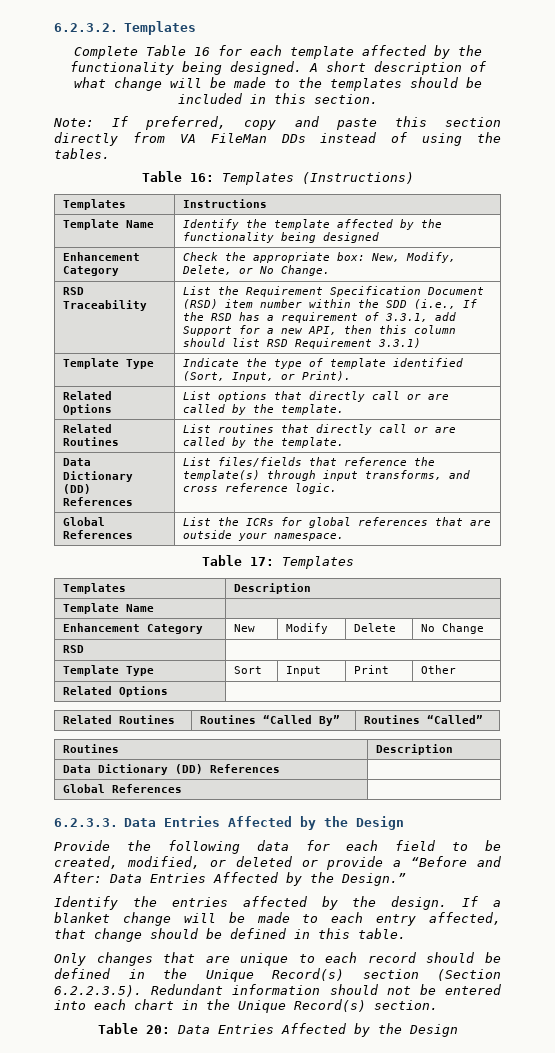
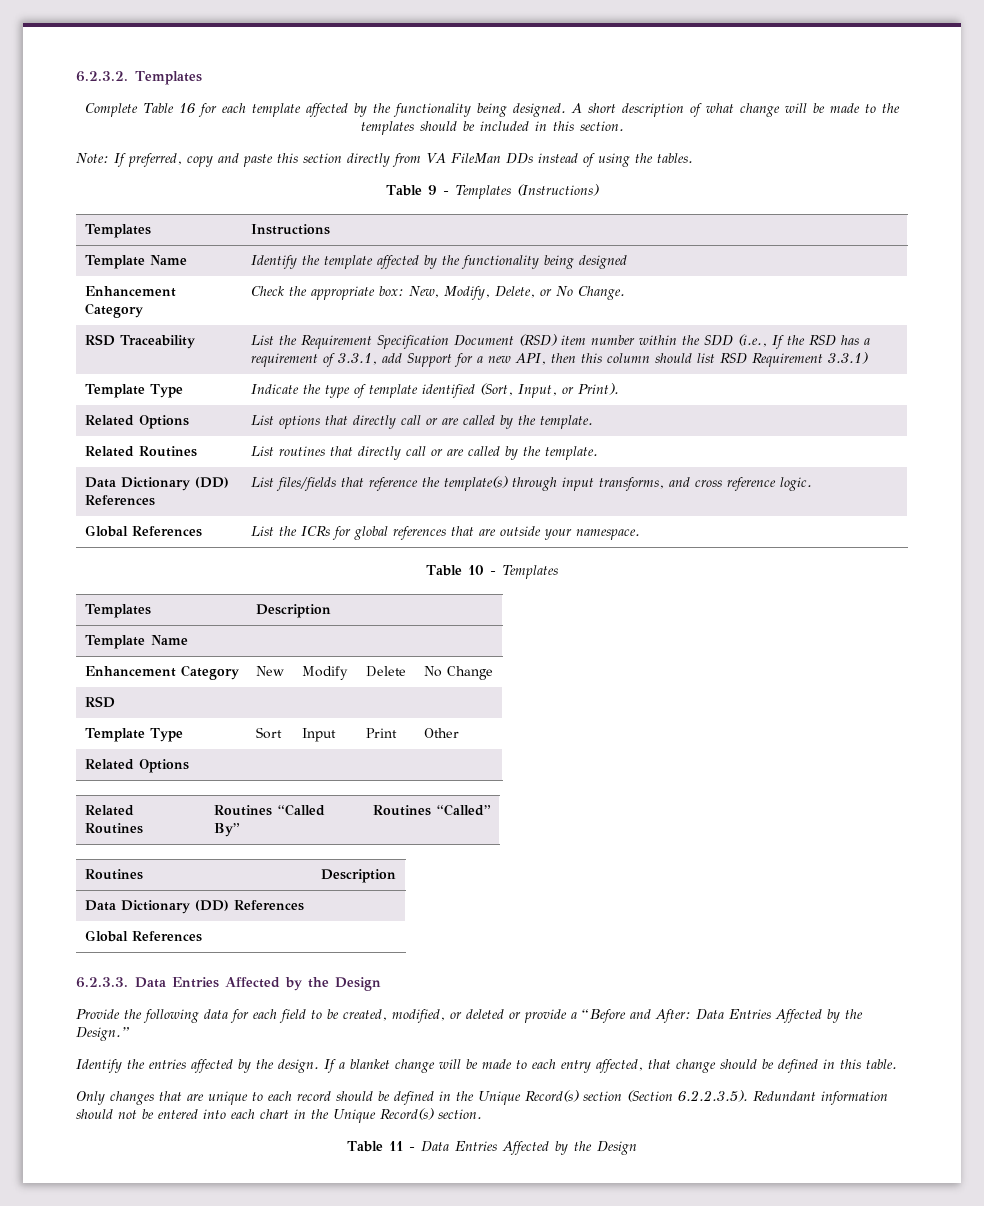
[189,173,214,182] 16: -> [427,185,449,195] 9 -
[249,557,274,566] 17: -> [467,565,496,575] 10 -
[145,1025,170,1034] 20: -> [388,1141,415,1151] 11 -

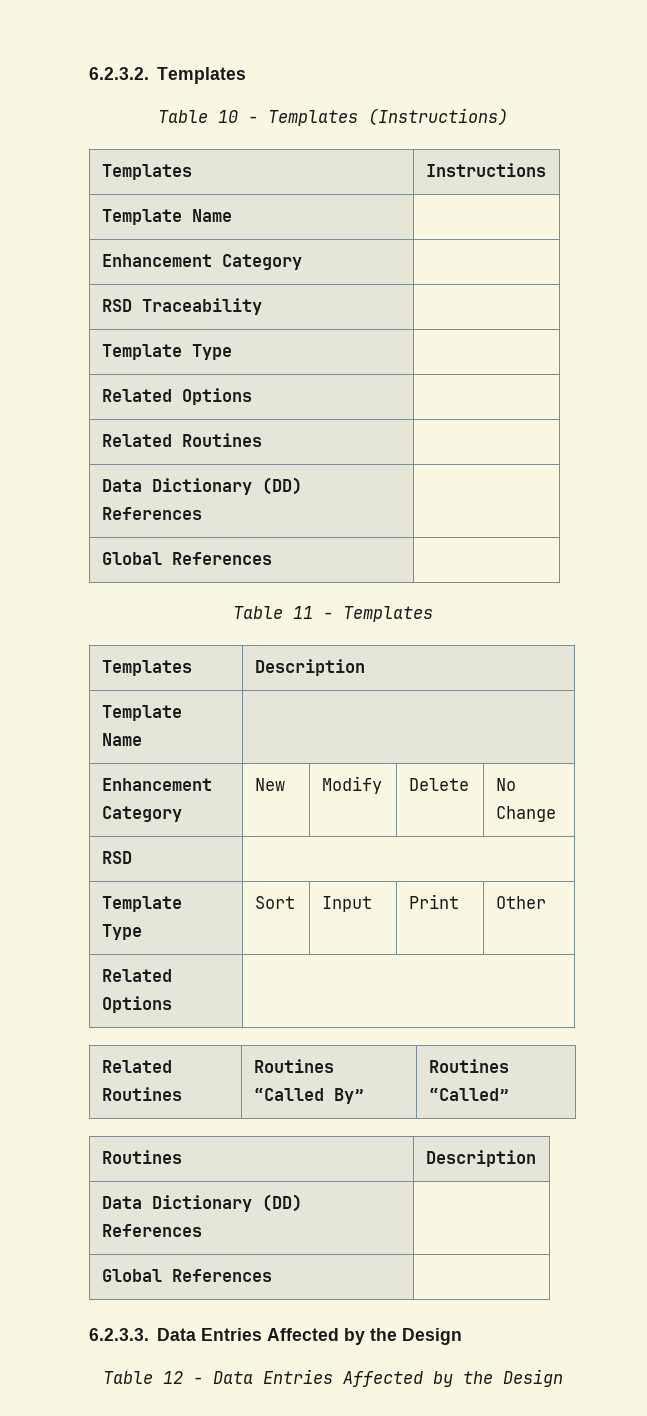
[85,103,900,117] [360,121,624,135] [76,153,693,167] [385,185,437,196] Complete Table 16 for each template affected by the functionality being designed. A short description of what change will be made to the templates should be included in this section. // Note: If preferred, copy and paste this section directly from VA FileMan DDs instead of using the tables. // Table 9 -> [157,110,238,123] Table 10
[250,255,627,269] [84,286,176,297] [84,303,143,318] [250,286,626,300] [84,334,196,349] [250,334,870,349] [250,352,868,367] [84,384,184,398] [250,383,619,398] [84,415,189,429] [250,415,593,429] [84,446,197,457] [250,446,598,460] [84,477,229,491] [84,495,155,506] [250,476,812,491] [84,525,202,537] [250,526,640,540] [425,565,484,576] Identify the template affected by the functionality being designed // Enhancement Category | Check the appropriate box: New, Modify, Delete, or No Change. // RSD Traceability | List the Requirement Specification Document (RSD) item number within the SDD (i.e., If the RSD has a requirement of 3.3.1, add Support for a new API, then this column should list RSD Requirement 3.3.1) // Template Type | Indicate the type of template identified (Sort, Input, or Print). // Related Options | List options that directly call or are called by the template. // Related Routines | List routines that directly call or are called by the template. // Data Dictionary (DD) References | List files/fields that reference the template(s) through input transforms, and cross reference logic. // Global References | List the ICRs for global references that are outside your namespace. // Table 10 -> [101,254,302,270] [101,298,262,315] [101,344,232,360] [101,388,252,405] [101,433,262,447] [101,477,302,495] [101,507,202,520] [101,552,272,565] [232,606,313,619] // Enhancement Category | // RSD Traceability | // Template Type | // Related Options | // Related Routines | // Data Dictionary (DD) References | // Global References | // Table 11
[76,1009,863,1023] [76,1027,129,1041] [76,1059,897,1073] [76,1090,888,1105] [76,1108,482,1123] [347,1141,403,1152] // Provide the following data for each field to be created, modified, or deleted or provide a “Before and After: Data Entries Affected by the Design.” // Identify the entries affected by the design. If a blanket change will be made to each entry affected, that change should be defined in this table. // Only changes that are unique to each record should be defined in the Unique Record(s) section (Section 6.2.2.3.5). Redundant information should not be entered into each chart in the Unique Record(s) section. // Table 11 -> [102,1371,183,1384] // Table 12

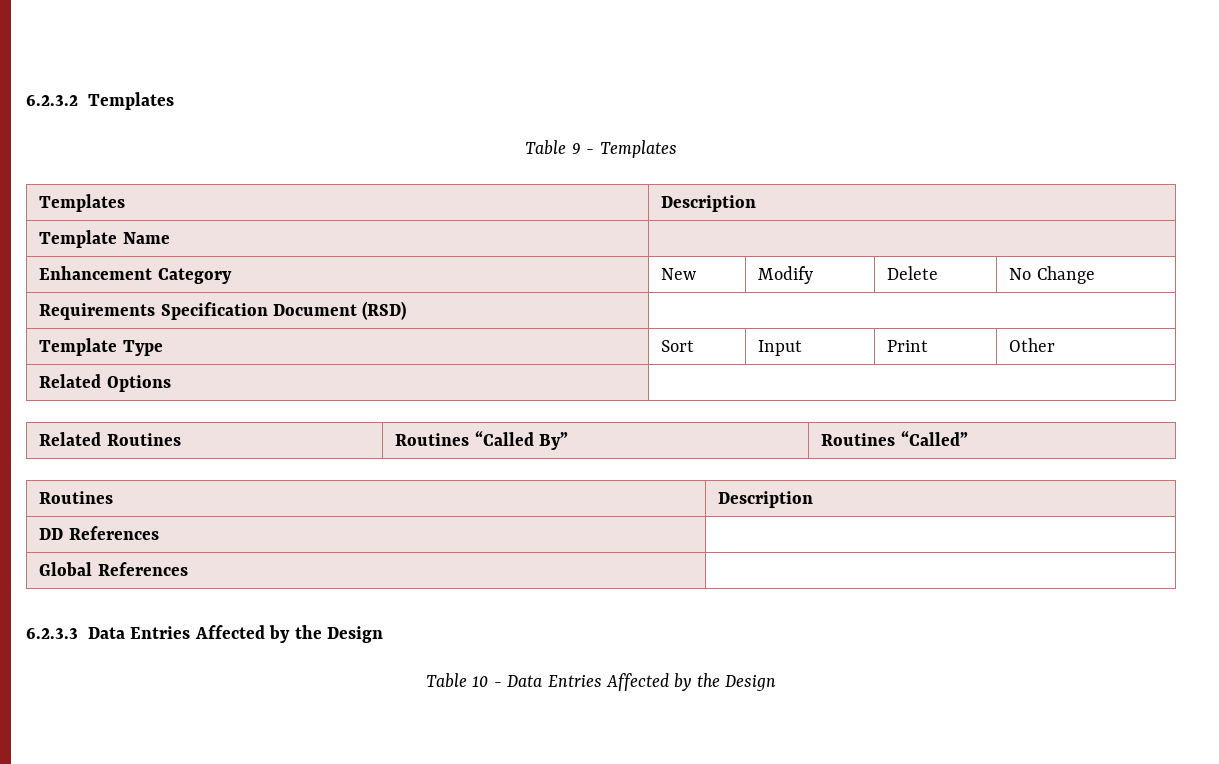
[89,67,149,80] 6.2.3.2. -> [26,95,78,106] 6.2.3.2
[217,108,508,126] [101,164,192,180] [425,163,546,177] [101,209,232,225] [101,254,302,270] [101,298,262,315] [101,344,232,360] [101,388,252,405] [101,433,262,447] [101,477,302,495] [101,507,202,520] [101,552,272,565] [232,606,313,619] 10 - Templates (Instructions) // Templates | Instructions // Template Name | // Enhancement Category | // RSD Traceability | // Template Type | // Related Options | // Related Routines | // Data Dictionary (DD) References | // Global References | // Table 11 -> [571,143,581,154] 9
[101,851,132,864] RSD -> [39,301,407,320] Requirements Specification Document (RSD)
[101,1194,302,1212] [101,1224,202,1237] [101,1269,272,1282] [89,1328,149,1341] Data Dictionary (DD) References | // Global References | // 6.2.3.3. -> [39,526,159,540] [39,562,188,576] [26,628,78,639] DD References | // Global References | // 6.2.3.3
[162,1371,183,1384] 12 -> [472,676,489,687] 10

